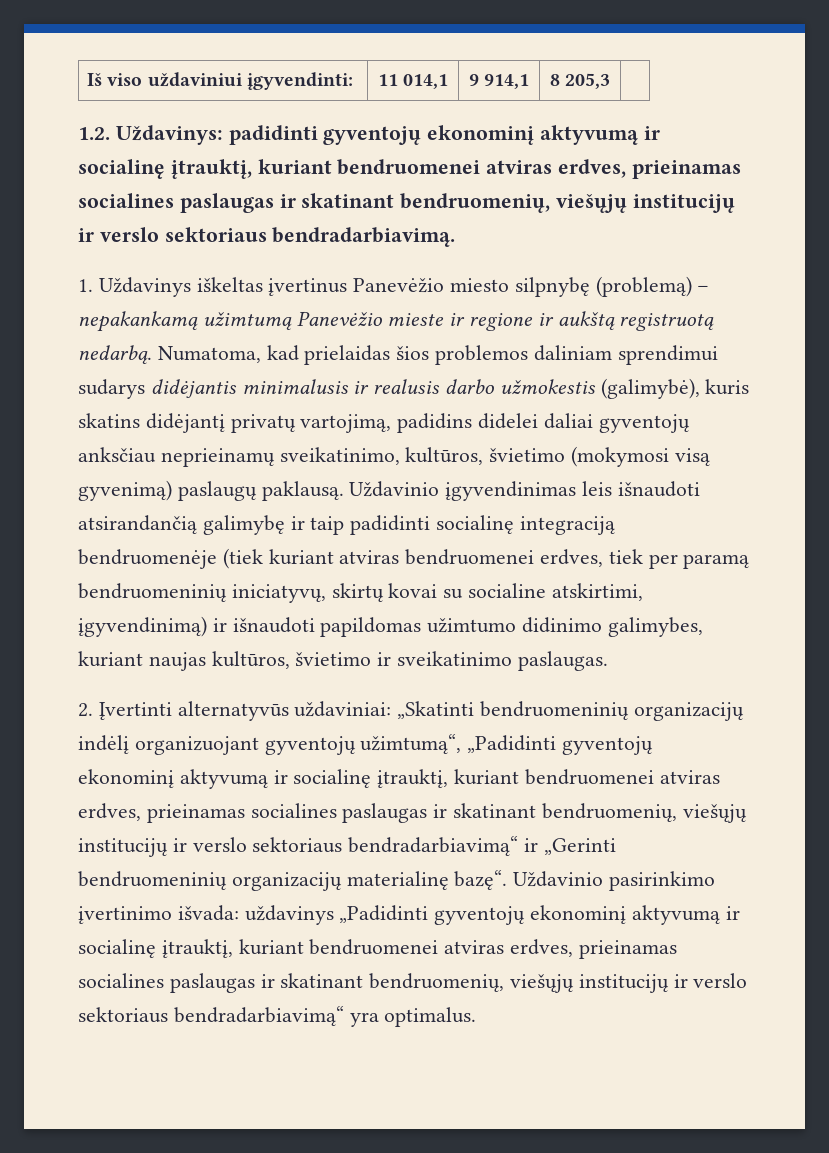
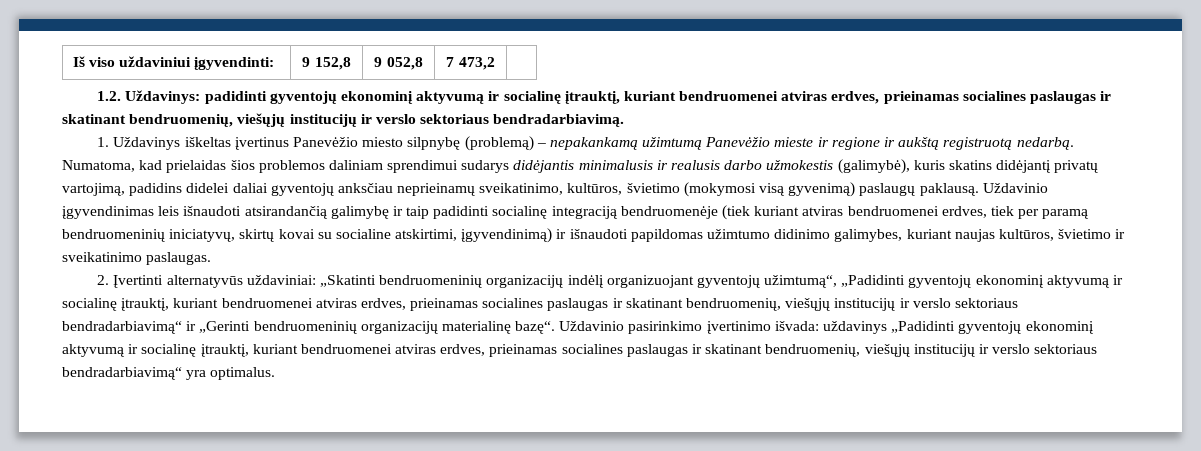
[377,74,449,89] [468,74,530,89] [549,73,611,89] 11 014,1 | 9 914,1 | 8 205,3 -> [302,57,351,70] [374,57,423,70] [446,57,495,70] 9 152,8 | 9 052,8 | 7 473,2

